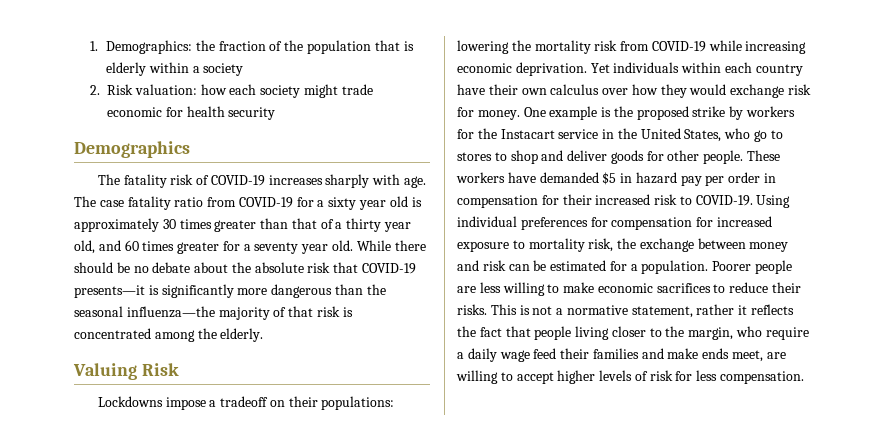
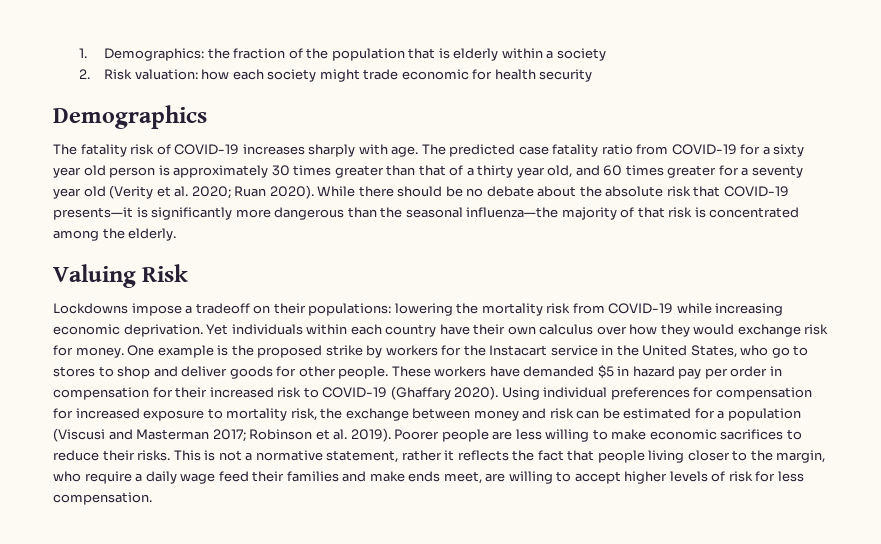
(96, 201) none -> [449,144,516,157] predicted
(408, 201) none -> [109,167,156,178] person
[332,240,354,251] old. -> [83,185,314,199] old (Verity et al. 2020; Ruan 2020).
[695,195,753,206] COVID-19. -> [322,386,499,400] COVID-19 (Ghaffary 2020).
[641,260,709,274] population. -> [727,408,801,421] [53,428,391,442] population (Viscusi and Masterman 2017; Robinson et al. 2019).

